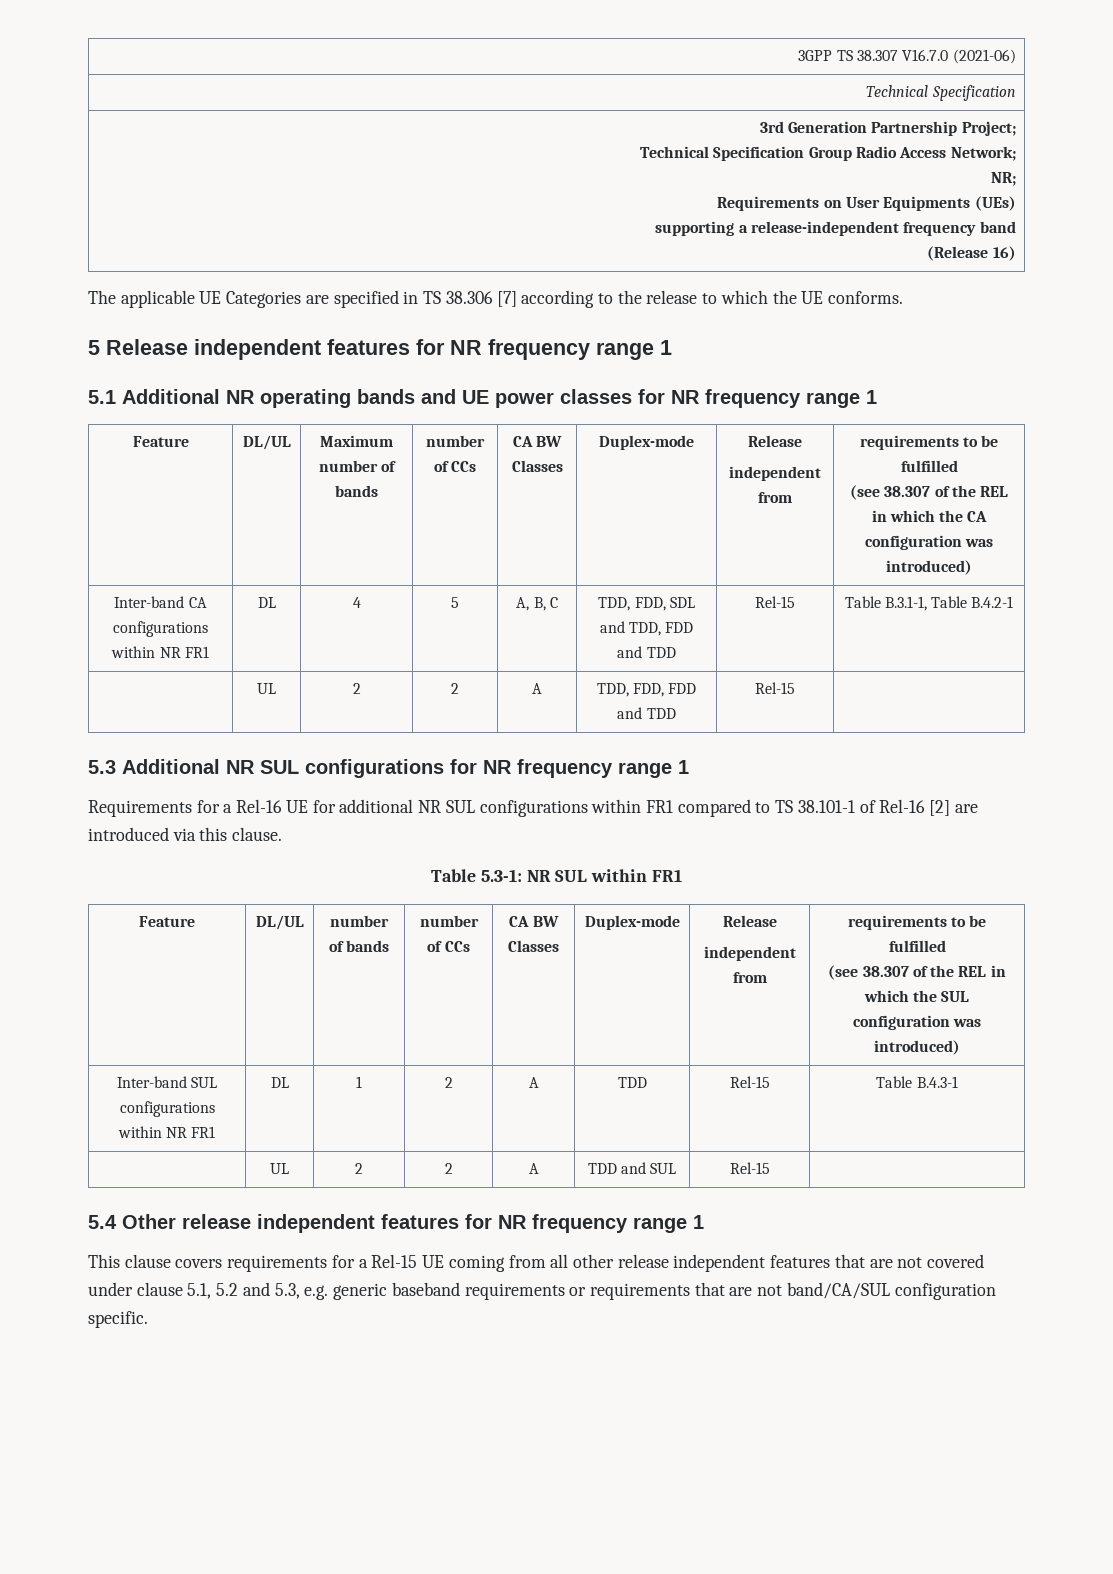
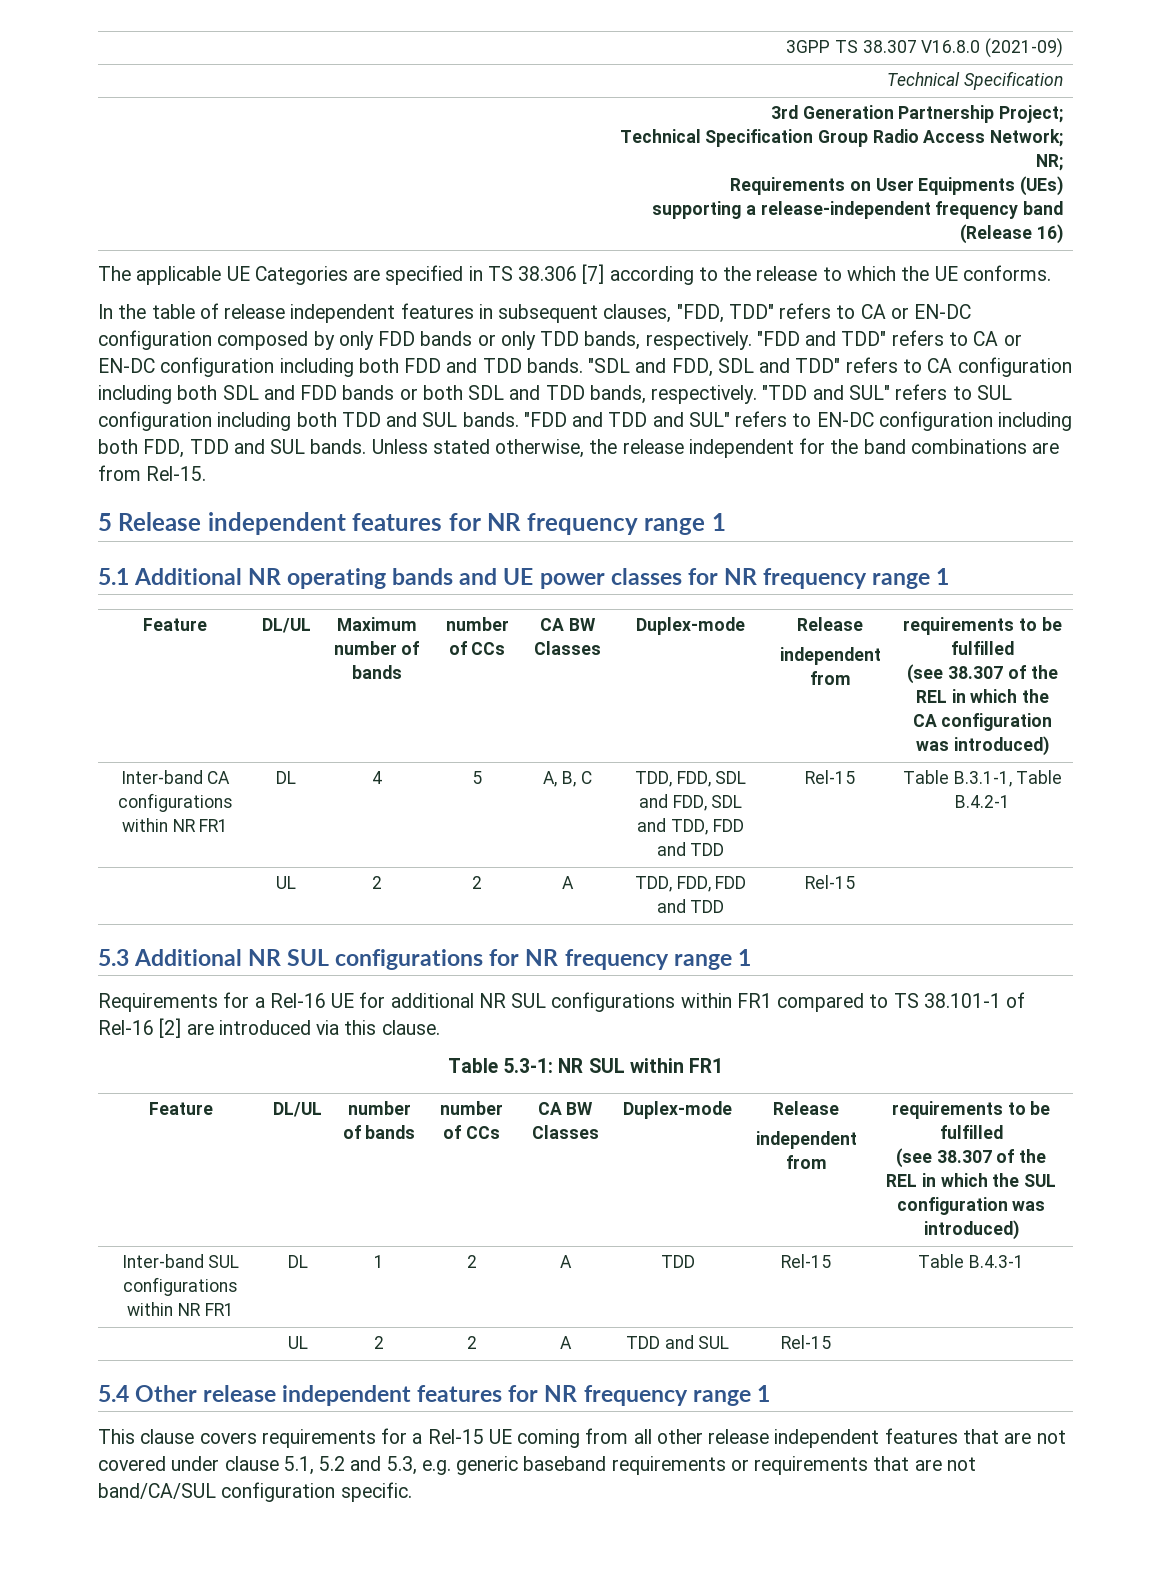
[902,49,1016,64] V16.7.0 (2021-06) -> [921,38,1064,58] V16.8.0 (2021-09)
(904, 297) none -> [98,303,972,323] [98,330,1022,350] [98,357,1072,377] [98,384,1012,404] [98,411,1073,431] [98,438,1060,458] [98,465,207,481] // In the table of release independent features in subsequent clauses, "FDD, TDD" refers to CA or EN-DC configuration composed by only FDD bands or only TDD bands, respectively. "FDD and TDD" refers to CA or EN-DC configuration including both FDD and TDD bands. "SDL and FDD, SDL and TDD" refers to CA configuration including both SDL and FDD bands or both SDL and TDD bands, respectively. "TDD and SUL" refers to SUL configuration including both TDD and SUL bands. "FDD and TDD and SUL" refers to EN-DC configuration including both FDD, TDD and SUL bands. Unless stated otherwise, the release independent for the band combinations are from Rel-15.
(625, 627) none -> [672,795,743,811] [637,818,667,832] FDD, SDL and

